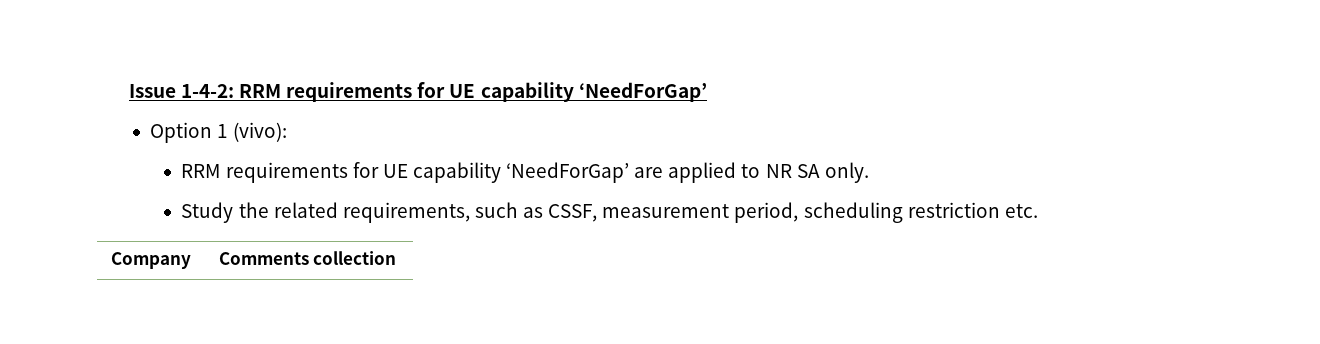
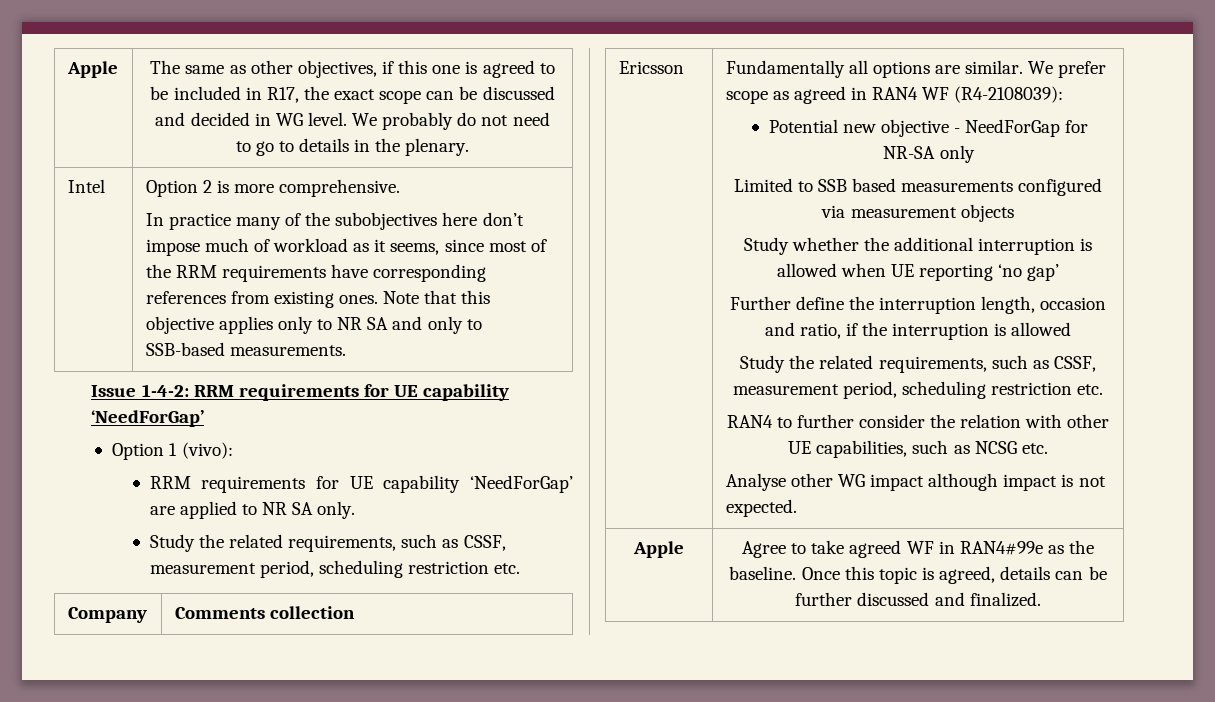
(128, 91) none -> [66,61,118,78] [150,60,555,78] [150,86,555,104] [155,112,550,130] [235,138,470,156] [67,179,105,193] [145,179,401,197] [145,212,524,230] [145,238,547,256] [145,264,487,282] [145,290,491,308] [145,316,482,334] [145,342,346,356] Apple | The same as other objectives, if this one is agreed to be included in R17, the exact scope can be discussed and decided in WG level. We probably do not need to go to details in the plenary. // Intel | Option 2 is more comprehensive. // In practice many of the subobjectives here don’t impose much of workload as it seems, since most of the RRM requirements have corresponding references from existing ones. Note that this objective applies only to NR SA and only to SSB-based measurements. //
(397, 258) none -> [618,61,684,74] [725,60,1107,78] [725,86,1064,104] [768,119,1089,137] [883,145,975,163] [733,178,1103,196] [821,204,1014,222] [743,237,1093,255] [776,263,1060,281] [729,296,1107,314] [764,322,1072,340] [740,355,1096,373] [732,381,1104,399] [726,414,1110,428] [788,440,1048,458] [725,473,1106,491] [725,499,797,517] [633,541,684,558] [741,540,1095,558] [729,566,1107,584] [795,592,1041,607] // Ericsson | Fundamentally all options are similar. We prefer scope as agreed in RAN4 WF (R4-2108039): // Potential new objective - NeedForGap for NR-SA only // Limited to SSB based measurements configured via measurement objects // Study whether the additional interruption is allowed when UE reporting ‘no gap’ // Further define the interruption length, occasion and ratio, if the interruption is allowed // Study the related requirements, such as CSSF, measurement period, scheduling restriction etc. // RAN4 to further consider the relation with other UE capabilities, such as NCSG etc. // Analyse other WG impact although impact is not expected. // Apple | Agree to take agreed WF in RAN4#99e as the baseline. Once this topic is agreed, details can be further discussed and finalized.

